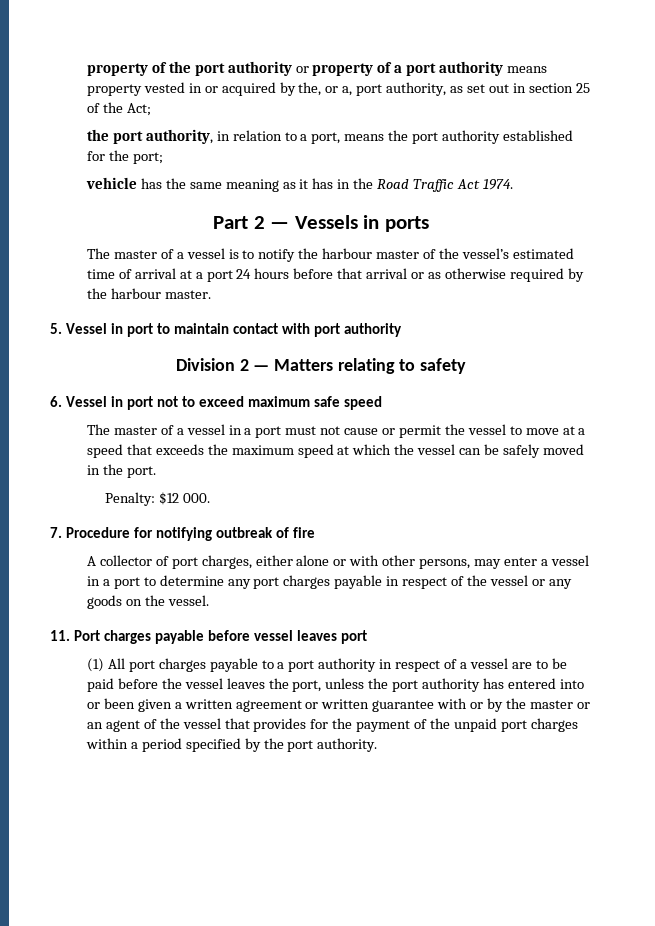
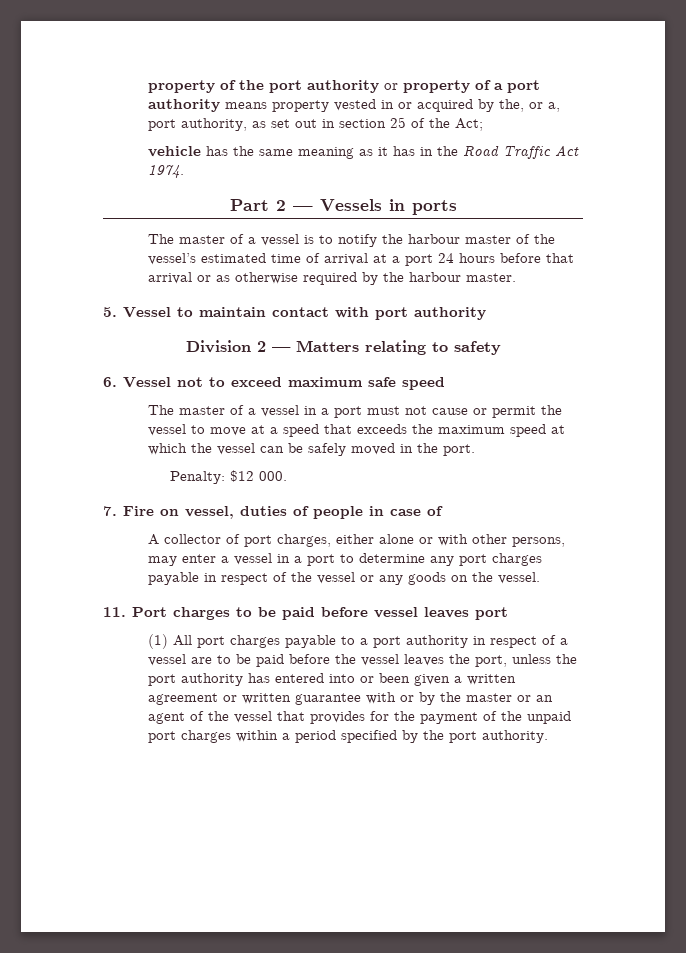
[86,129,573,144] [86,150,163,164] // the port authority, in relation to a port, means the port authority established for the port; -> (483, 124) none
[111,323,154,337] in port -> (171, 312) none
[111,396,154,410] in port -> (171, 382) none
[66,527,316,541] Procedure for notifying outbreak of fire -> [123,506,443,519] Fire on vessel, duties of people in case of
[155,630,205,644] payable -> [236,607,315,620] to be paid

